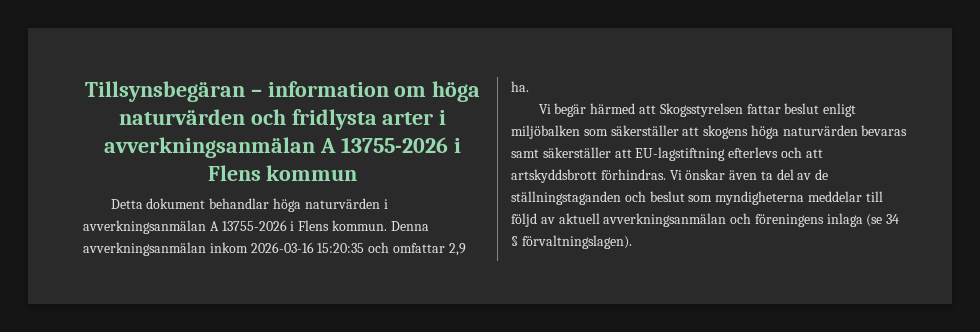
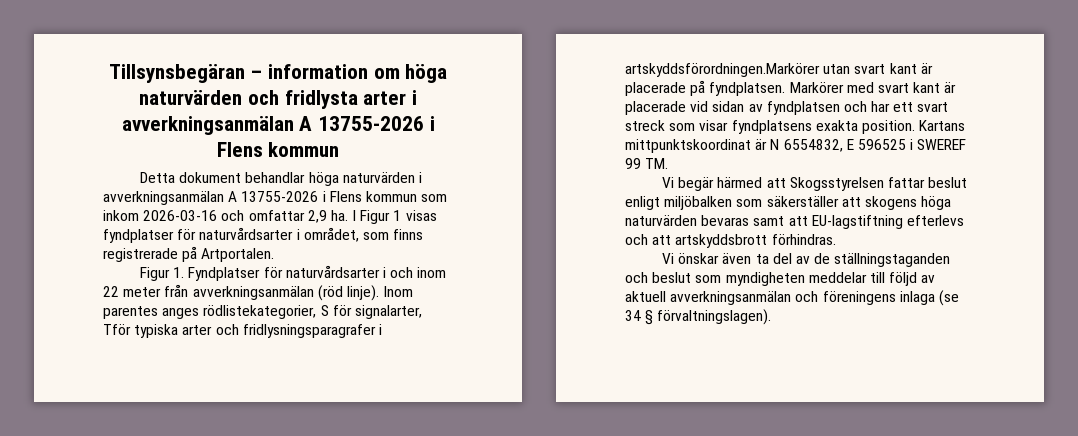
[331,220,429,231] [83,242,206,256] kommun. Denna avverkningsanmälan -> [365,191,448,202] kommun som
[317,243,365,253] 15:20:35 -> (218, 215) none
(529, 86) none -> [352,210,437,224] [103,227,424,243] [103,246,275,262] [139,265,447,281] [103,284,414,301] [103,305,422,319] [103,324,382,338] [625,63,933,77] [625,80,957,96] [625,101,949,115] [625,120,966,134] [625,139,967,153] [625,158,669,169] I Figur 1 visas fyndplatser för naturvårdsarter i området, som finns registrerade på Artportalen. // Figur 1. Fyndplatser för naturvårdsarter i och inom 22 meter från avverkningsanmälan (röd linje). Inom parentes anges rödlistekategorier, S för signalarter, Tför typiska arter och fridlysningsparagrafer i artskyddsförordningen.Markörer utan svart kant är placerade på fyndplatsen. Markörer med svart kant är placerade vid sidan av fyndplatsen och har ett svart streck som visar fyndplatsens exakta position. Kartans mittpunktskoordinat är N 6554832, E 596525 i SWEREF 99 TM.
[542,147,611,158] säkerställer -> (785, 221) none
(666, 174) none -> (836, 239) //
[715,191,805,205] myndigheterna -> [725,272,805,286] myndigheten

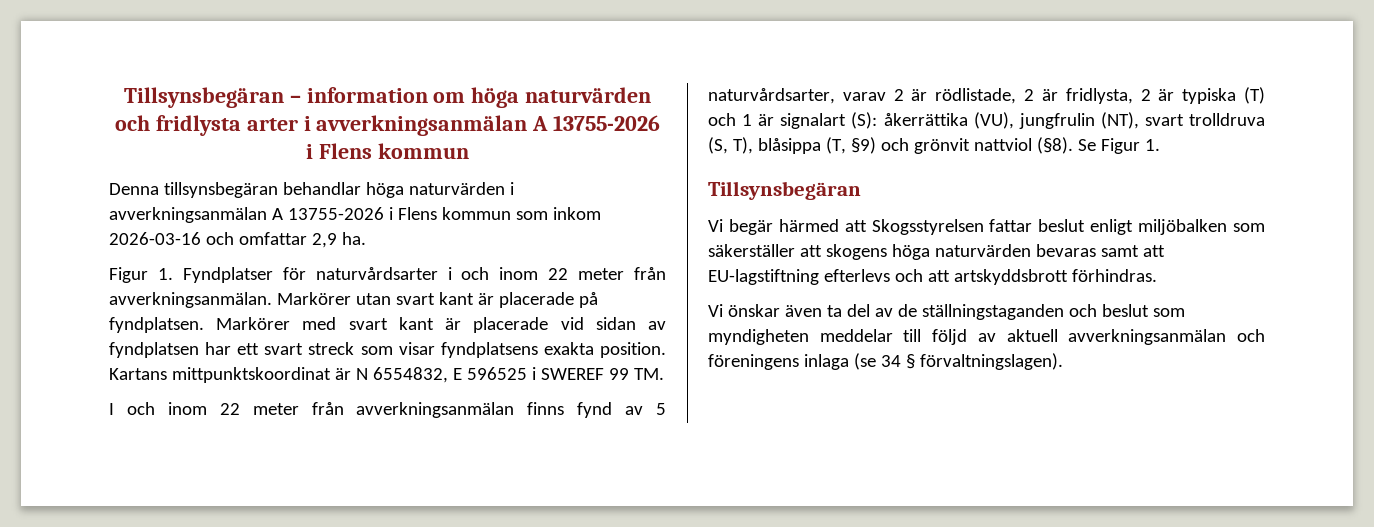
[139,172,242,183] Detta dokument -> [109,182,278,198] Denna tillsynsbegäran
[352,210,437,224] [103,227,424,243] [103,246,275,262] I Figur 1 visas fyndplatser för naturvårdsarter i området, som finns registrerade på Artportalen. -> (366, 238) none
[192,285,414,301] [103,305,422,319] [103,324,382,338] [625,63,820,77] avverkningsanmälan (röd linje). Inom parentes anges rödlistekategorier, S för signalarter, Tför typiska arter och fridlysningsparagrafer i artskyddsförordningen.Markörer -> [109,292,351,308] avverkningsanmälan. Markörer
[843,101,867,112] och -> (199, 350) none
(669, 163) none -> [109,402,666,418] [708,87,1265,104] [708,112,1265,129] [708,137,1160,154] [708,181,861,200] // I och inom 22 meter från avverkningsanmälan finns fynd av 5 naturvårdsarter, varav 2 är rödlistade, 2 är fridlysta, 2 är typiska (T) och 1 är signalart (S): åkerrättika (VU), jungfrulin (NT), svart trolldruva (S, T), blåsippa (T, §9) och grönvit nattviol (§8). Se Figur 1. // Tillsynsbegäran

